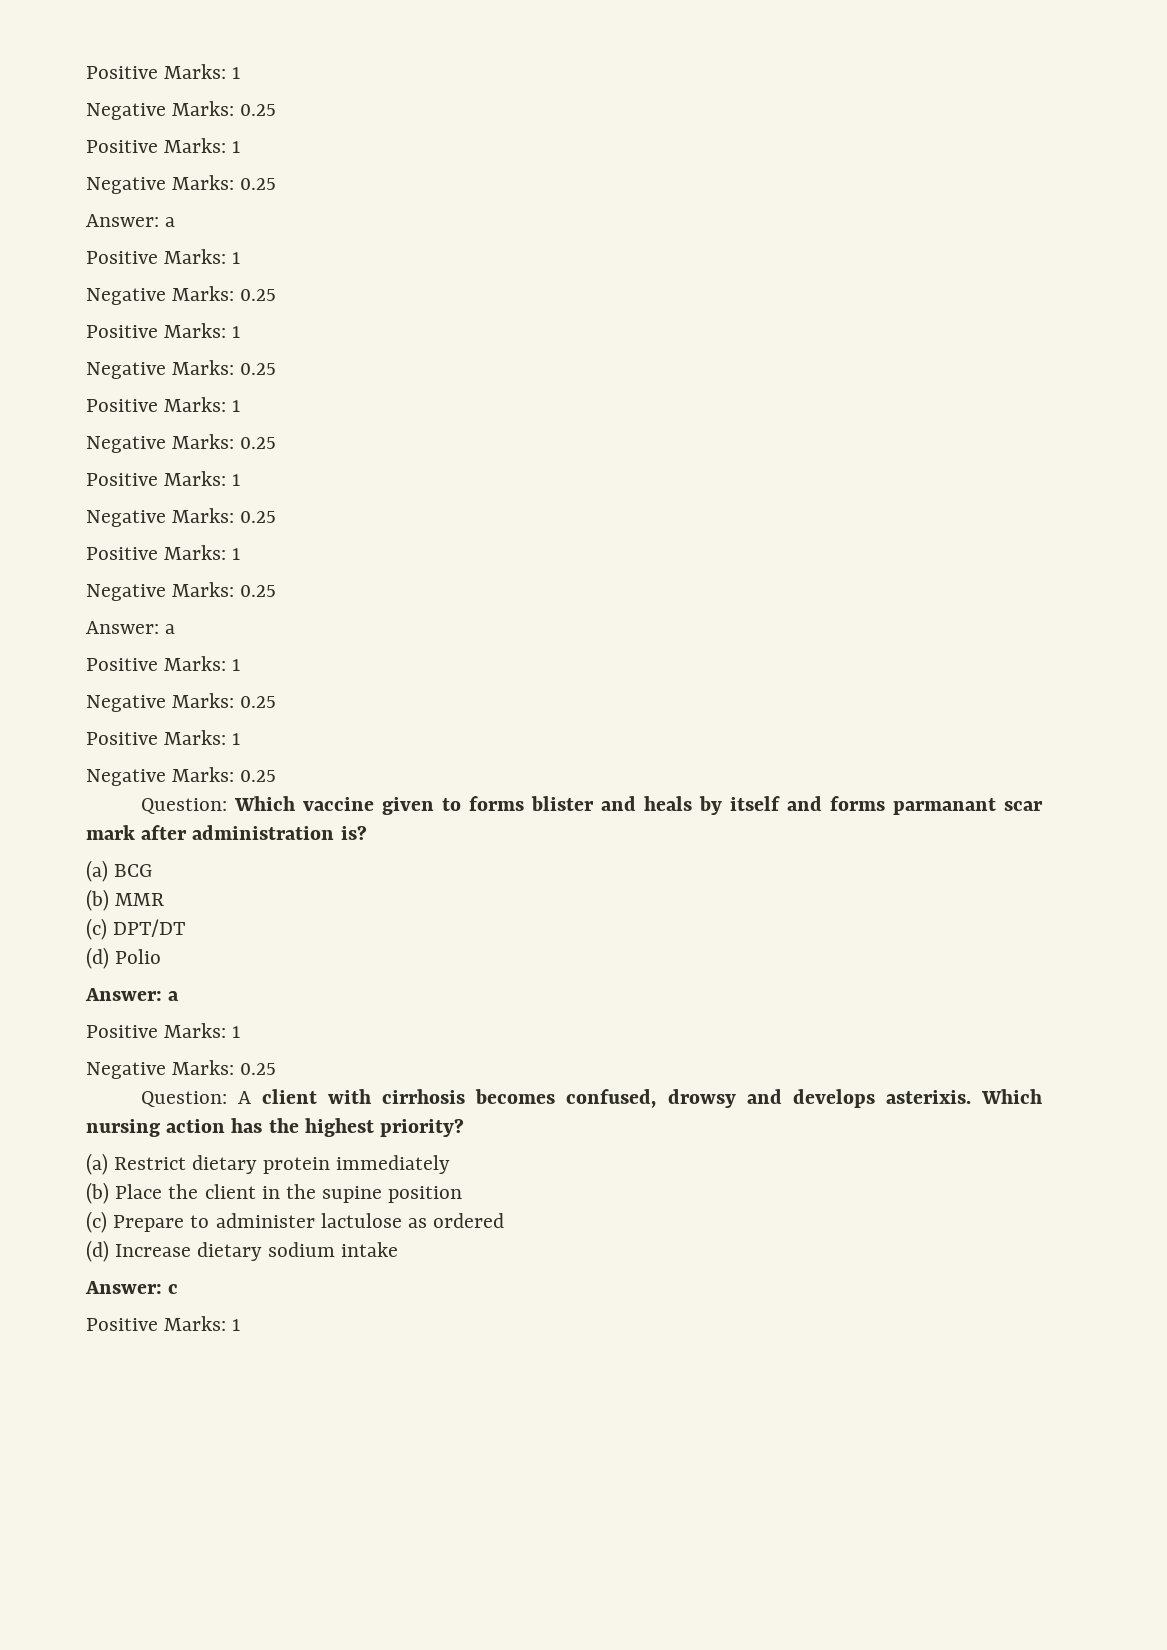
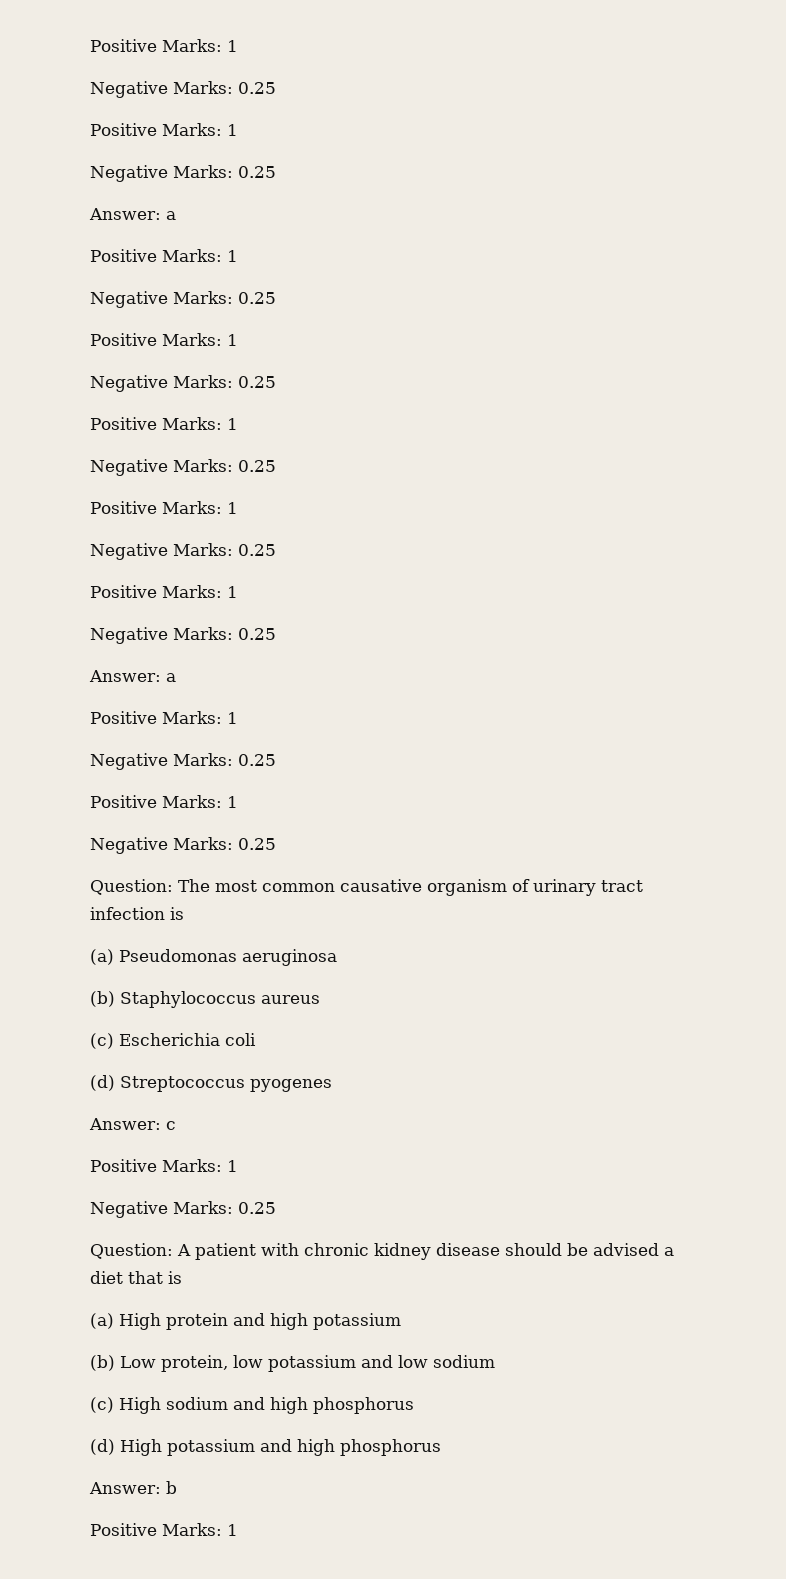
[233,796,1043,815] [86,825,367,840] [86,860,153,882] [86,889,165,911] [86,918,186,940] [86,947,162,969] [85,988,180,1001] Which vaccine given to forms blister and heals by itself and forms parmanant scar mark after administration is? // (a) BCG // (b) MMR // (c) DPT/DT // (d) Polio // Answer: a -> [178,879,643,896] [90,907,184,920] [90,949,337,966] [90,991,320,1008] [90,1033,256,1049] [90,1075,332,1092] [89,1118,176,1130] The most common causative organism of urinary tract infection is // (a) Pseudomonas aeruginosa // (b) Staphylococcus aureus // (c) Escherichia coli // (d) Streptococcus pyogenes // Answer: c
[261,1089,1042,1108] [86,1118,465,1137] [86,1153,450,1175] [86,1182,463,1204] [86,1211,505,1233] [86,1240,398,1262] [85,1281,179,1294] client with cirrhosis becomes confused, drowsy and develops asterixis. Which nursing action has the highest priority? // (a) Restrict dietary protein immediately // (b) Place the client in the supine position // (c) Prepare to administer lactulose as ordered // (d) Increase dietary sodium intake // Answer: c -> [195,1243,674,1260] [90,1271,182,1284] [90,1313,401,1330] [90,1355,495,1372] [90,1397,414,1414] [90,1439,441,1456] [89,1481,177,1494] patient with chronic kidney disease should be advised a diet that is // (a) High protein and high potassium // (b) Low protein, low potassium and low sodium // (c) High sodium and high phosphorus // (d) High potassium and high phosphorus // Answer: b

